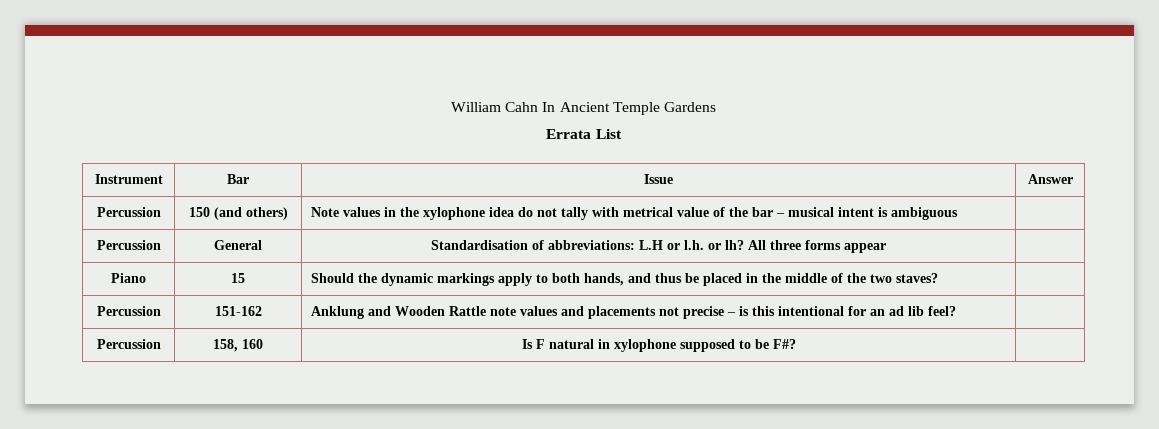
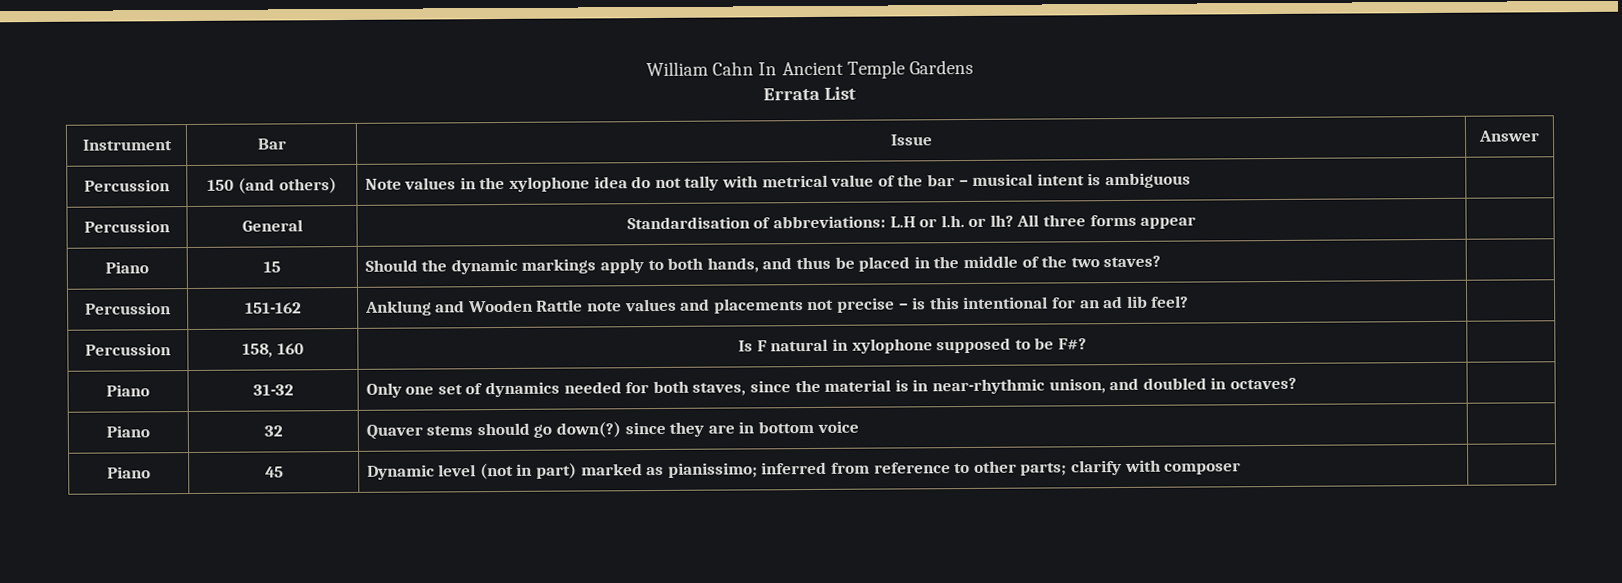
(796, 344) none -> [106,384,150,397] [252,384,294,396] [365,377,1297,398] [106,425,150,438] [263,425,283,437] [365,420,859,440] [107,466,151,479] [264,466,284,478] [366,459,1242,480] // Piano | 31-32 | Only one set of dynamics needed for both staves, since the material is in near-rhythmic unison, and doubled in octaves? | // Piano | 32 | Quaver stems should go down(?) since they are in bottom voice | // Piano | 45 | Dynamic level (not in part) marked as pianissimo; inferred from reference to other parts; clarify with composer |

